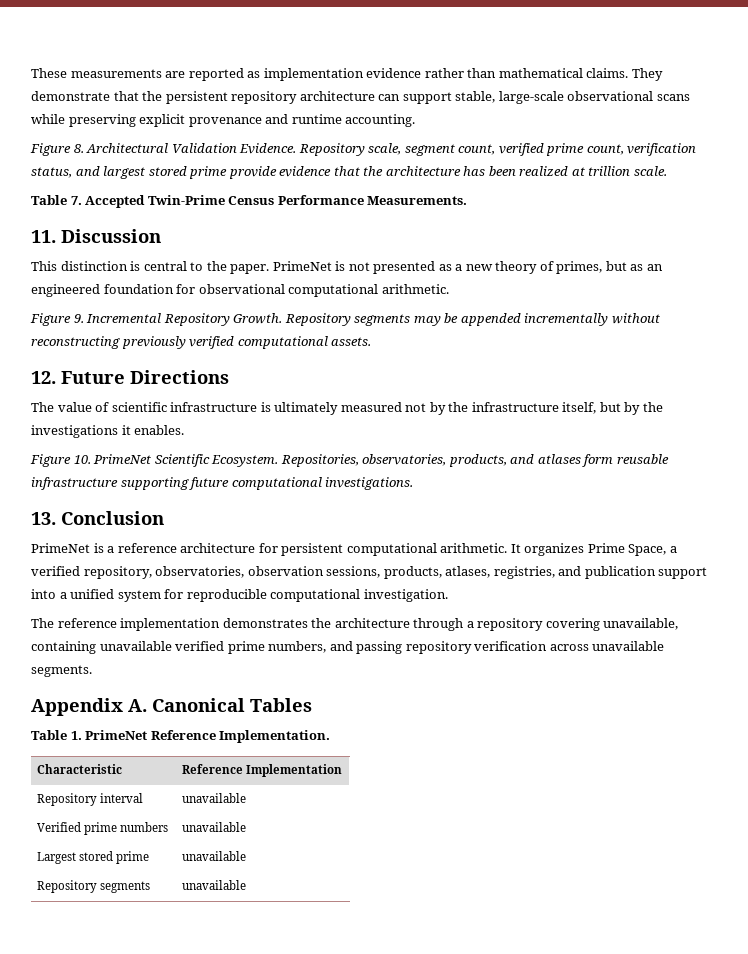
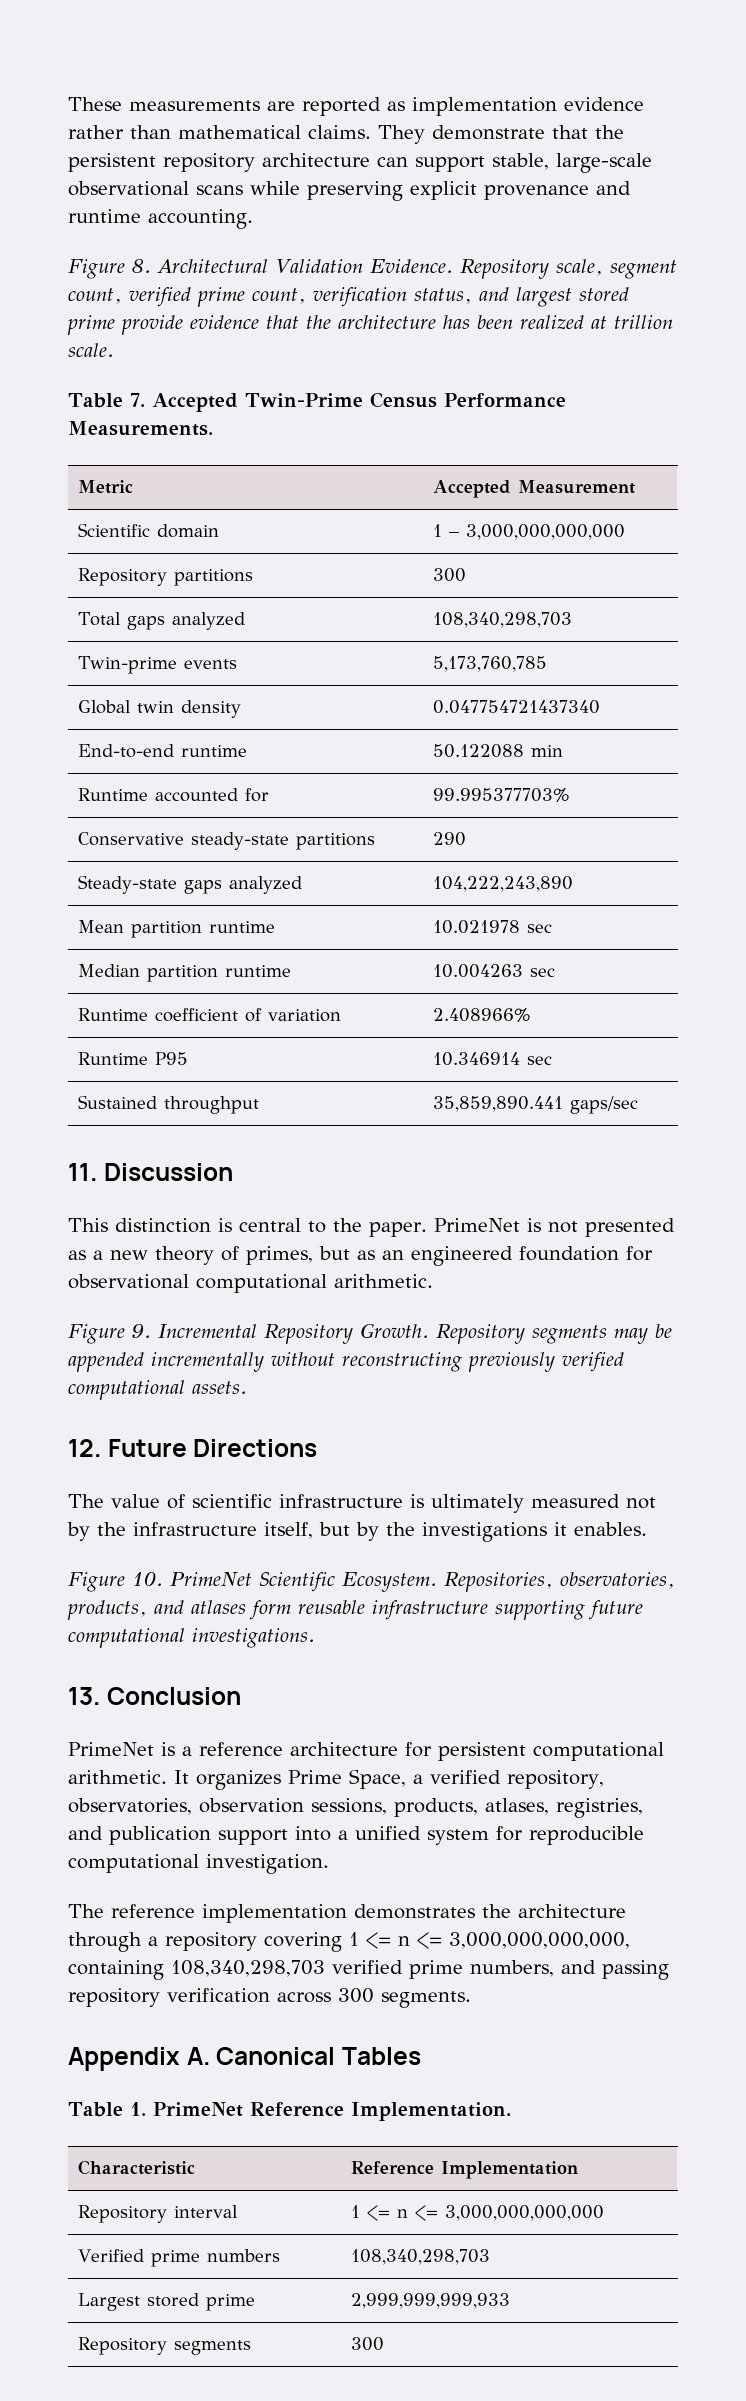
(468, 200) none -> [78,480,134,494] [433,480,636,498] [78,523,220,538] [433,524,626,540] [78,568,254,586] [433,568,467,582] [78,612,246,630] [433,612,573,628] [78,656,238,674] [433,656,548,672] [78,700,242,718] [433,700,601,714] [78,744,248,758] [433,744,564,758] [78,788,270,802] [433,788,571,802] [78,832,376,850] [433,832,467,846] [78,875,303,894] [433,876,574,892] [78,920,276,938] [433,920,553,934] [78,964,292,982] [433,964,556,978] [78,1008,342,1022] [433,1008,532,1022] [78,1052,189,1065] [433,1052,553,1066] [78,1095,260,1114] [433,1096,639,1114] // Metric | Accepted Measurement // Scientific domain | 1 – 3,000,000,000,000 // Repository partitions | 300 // Total gaps analyzed | 108,340,298,703 // Twin-prime events | 5,173,760,785 // Global twin density | 0.047754721437340 // End-to-end runtime | 50.122088 min // Runtime accounted for | 99.995377703% // Conservative steady-state partitions | 290 // Steady-state gaps analyzed | 104,222,243,890 // Mean partition runtime | 10.021978 sec // Median partition runtime | 10.004263 sec // Runtime coefficient of variation | 2.408966% // Runtime P95 | 10.346914 sec // Sustained throughput | 35,859,890.441 gaps/sec
[603,618,679,630] [31,641,172,654] unavailable, containing unavailable -> [349,1932,630,1949] [68,1960,325,1980] 1 <= n <= 3,000,000,000,000, containing 108,340,298,703
[592,641,665,651] unavailable -> [338,1988,374,2003] 300
[181,793,246,803] unavailable -> [351,2205,605,2221] 1 <= n <= 3,000,000,000,000
[181,822,246,832] unavailable -> [351,2249,491,2265] 108,340,298,703
[181,851,246,861] unavailable -> [351,2293,511,2309] 2,999,999,999,933
[181,880,246,890] unavailable -> [351,2337,385,2351] 300

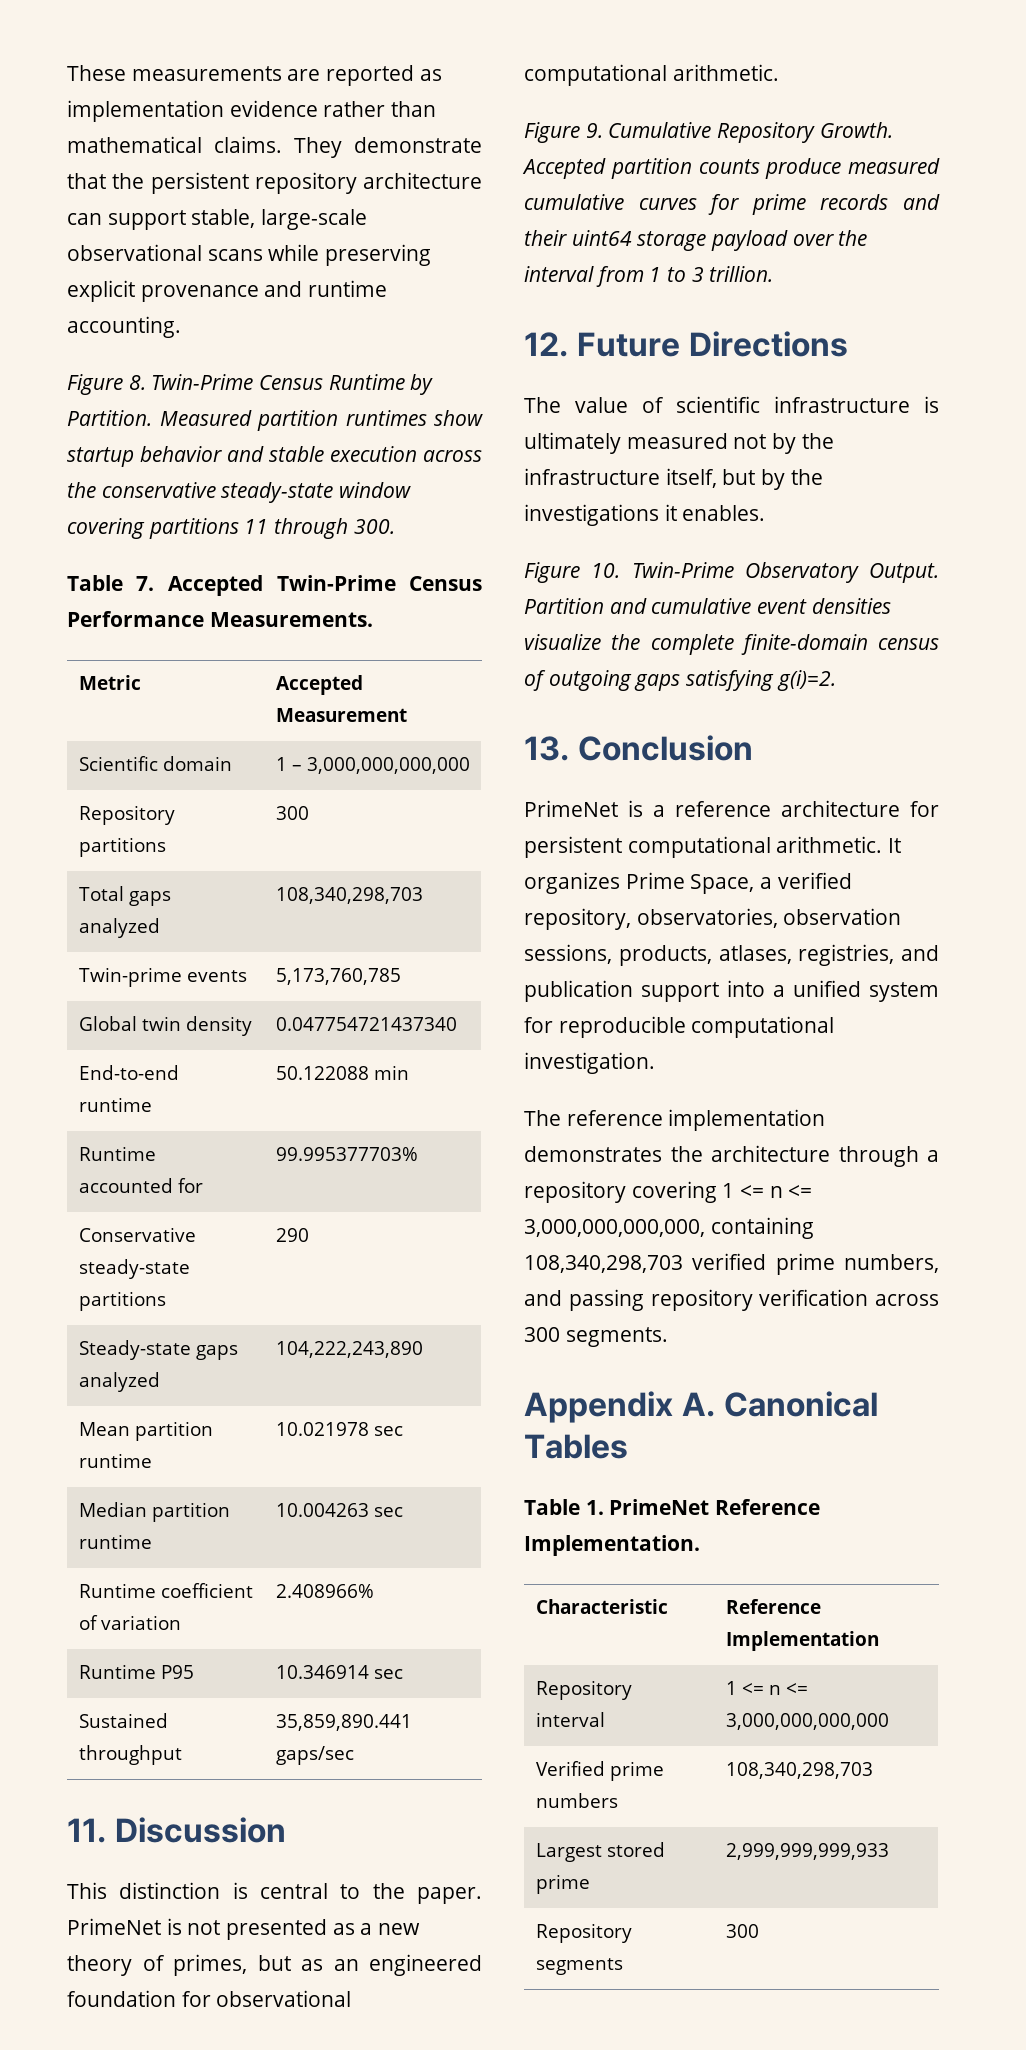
[157,259,677,279] [68,287,629,307] [67,315,673,335] [68,343,114,357] Architectural Validation Evidence. Repository scale, segment count, verified prime count, verification status, and largest stored prime provide evidence that the architecture has been realized at trillion scale. -> [151,374,434,395] [67,410,483,431] [67,446,482,467] [67,482,412,503] [67,518,395,539] Twin-Prime Census Runtime by Partition. Measured partition runtimes show startup behavior and stable execution across the conservative steady-state window covering partitions 11 through 300.
[158,1324,257,1338] Incremental -> [608,122,712,138] Cumulative
[436,1324,672,1344] [68,1352,624,1372] [68,1380,247,1400] Repository segments may be appended incrementally without reconstructing previously verified computational assets. -> [522,158,940,179] [524,194,940,215] [524,230,868,251] [524,266,774,287] Accepted partition counts produce measured cumulative curves for prime records and their uint64 storage payload over the interval from 1 to 3 trillion.
[170,1572,675,1592] [67,1600,643,1620] [68,1628,315,1648] PrimeNet Scientific Ecosystem. Repositories, observatories, products, and atlases form reusable infrastructure supporting future computational investigations. -> [631,562,939,583] [524,598,891,614] [524,634,939,655] [524,670,836,691] Twin-Prime Observatory Output. Partition and cumulative event densities visualize the complete finite-domain census of outgoing gaps satisfying g(i)=2.

